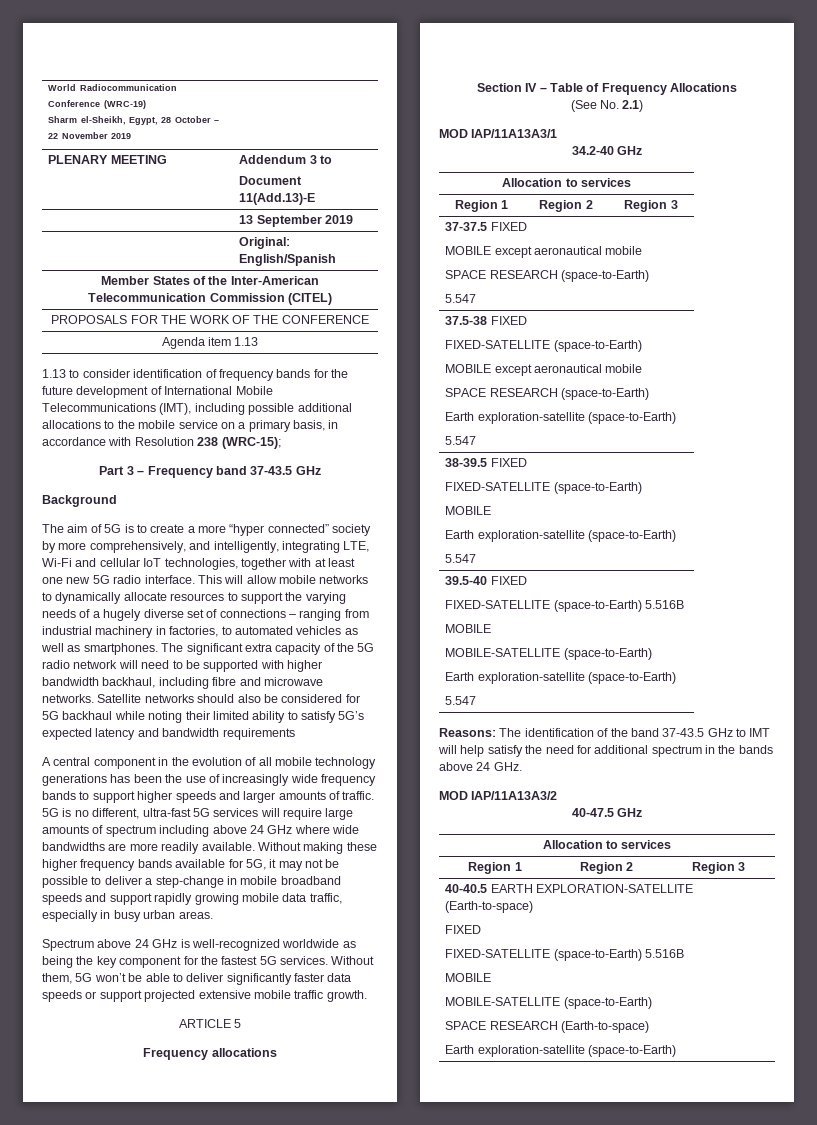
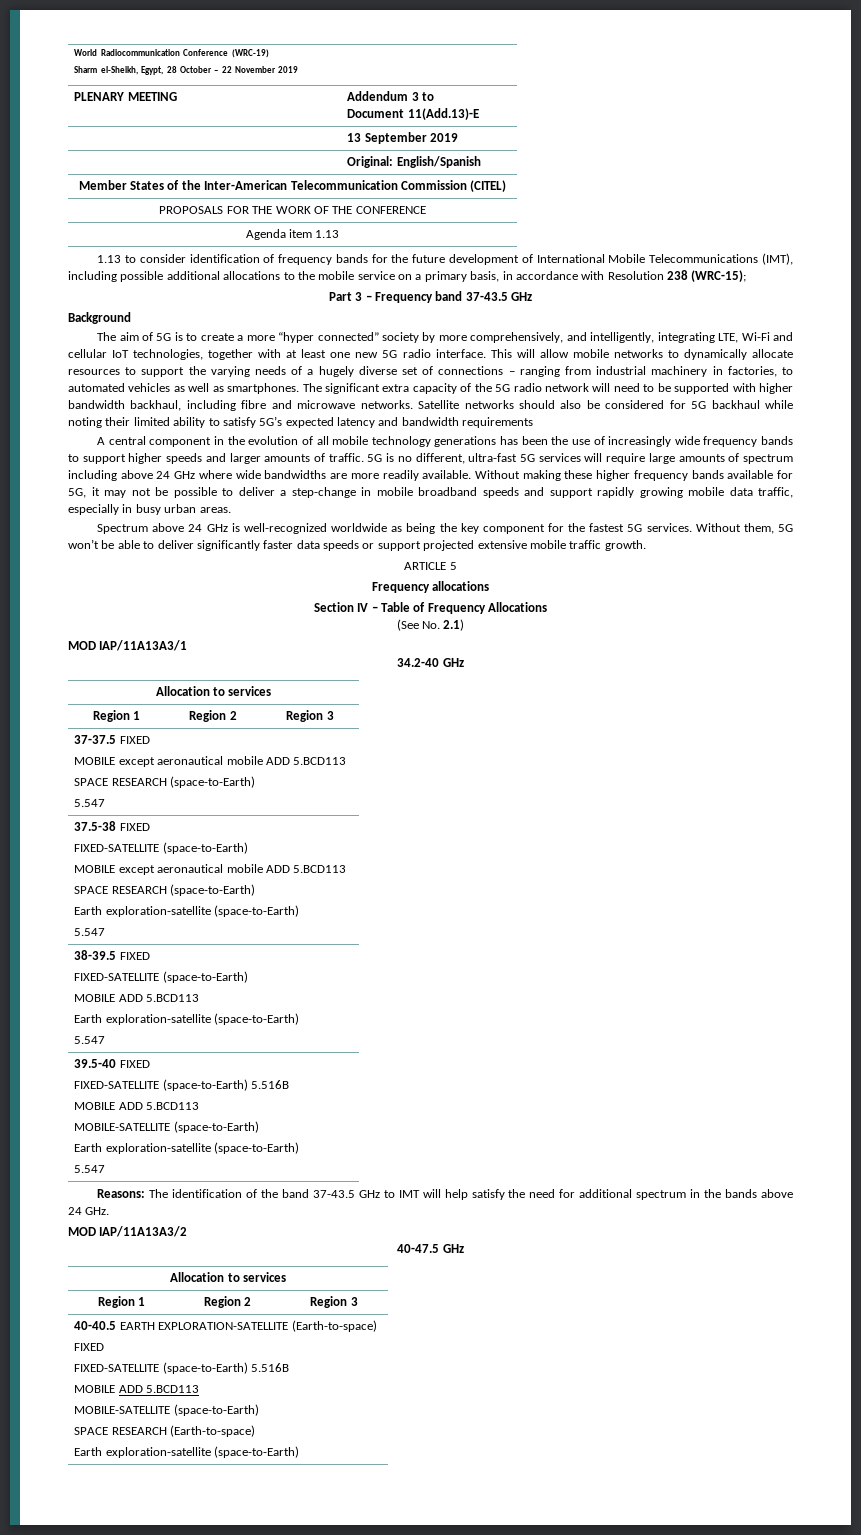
(643, 250) none -> [265,757,347,765] ADD 5.BCD113
(643, 368) none -> [265,865,347,873] ADD 5.BCD113
(492, 510) none -> [118,994,200,1002] ADD 5.BCD113
(492, 628) none -> [118,1102,200,1110] ADD 5.BCD113
(492, 977) none -> [118,1385,200,1393] ADD 5.BCD113

